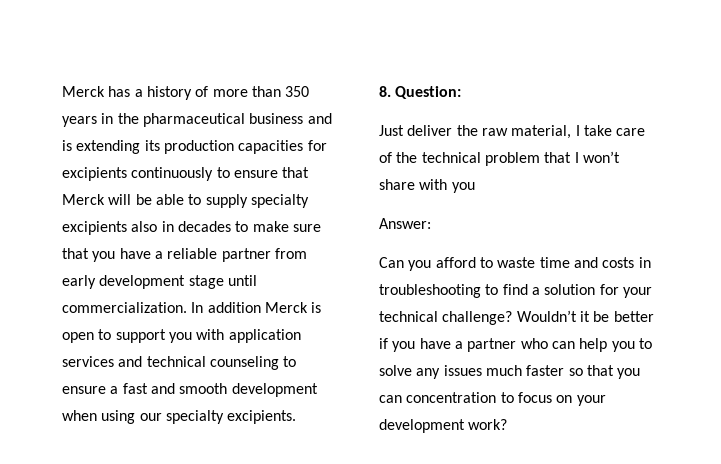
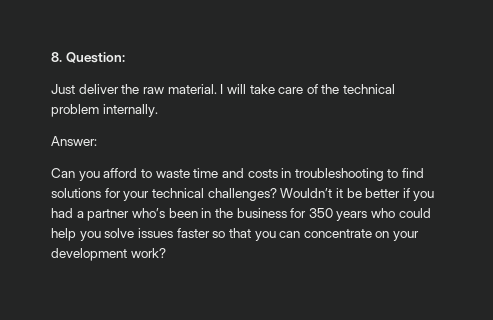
[62,86,310,100] [62,113,332,127] [62,140,327,154] [62,167,310,181] [62,194,309,208] [62,221,321,235] [62,248,307,262] [62,275,257,289] [62,302,322,313] [62,329,301,343] [62,356,297,370] [62,383,318,397] [62,410,297,424] Merck has a history of more than 350 years in the pharmaceutical business and is extending its production capacities for excipients continuously to ensure that Merck will be able to supply specialty excipients also in decades to make sure that you have a reliable partner from early development stage until commercialization. In addition Merck is open to support you with application services and technical counseling to ensure a fast and smooth development when using our specialty excipients. // -> (51, 57) none
[511,125,580,139] material, I -> [167,84,246,94] material. I will
[544,151,620,163] [379,179,475,193] that I won’t share with you -> [102,104,158,117] internally.
[531,284,596,295] a solution -> [51,188,101,198] solutions
[442,311,513,325] challenge? -> [207,188,277,201] challenges?
[419,338,451,349] have -> [51,208,73,218] had
[520,338,652,352] [379,365,522,379] who can help you to solve any issues much -> [131,208,431,221] [51,228,173,241] who’s been in the business for 350 years who could help you solve issues
[406,392,552,403] concentration to focus -> [303,229,372,238] concentrate

